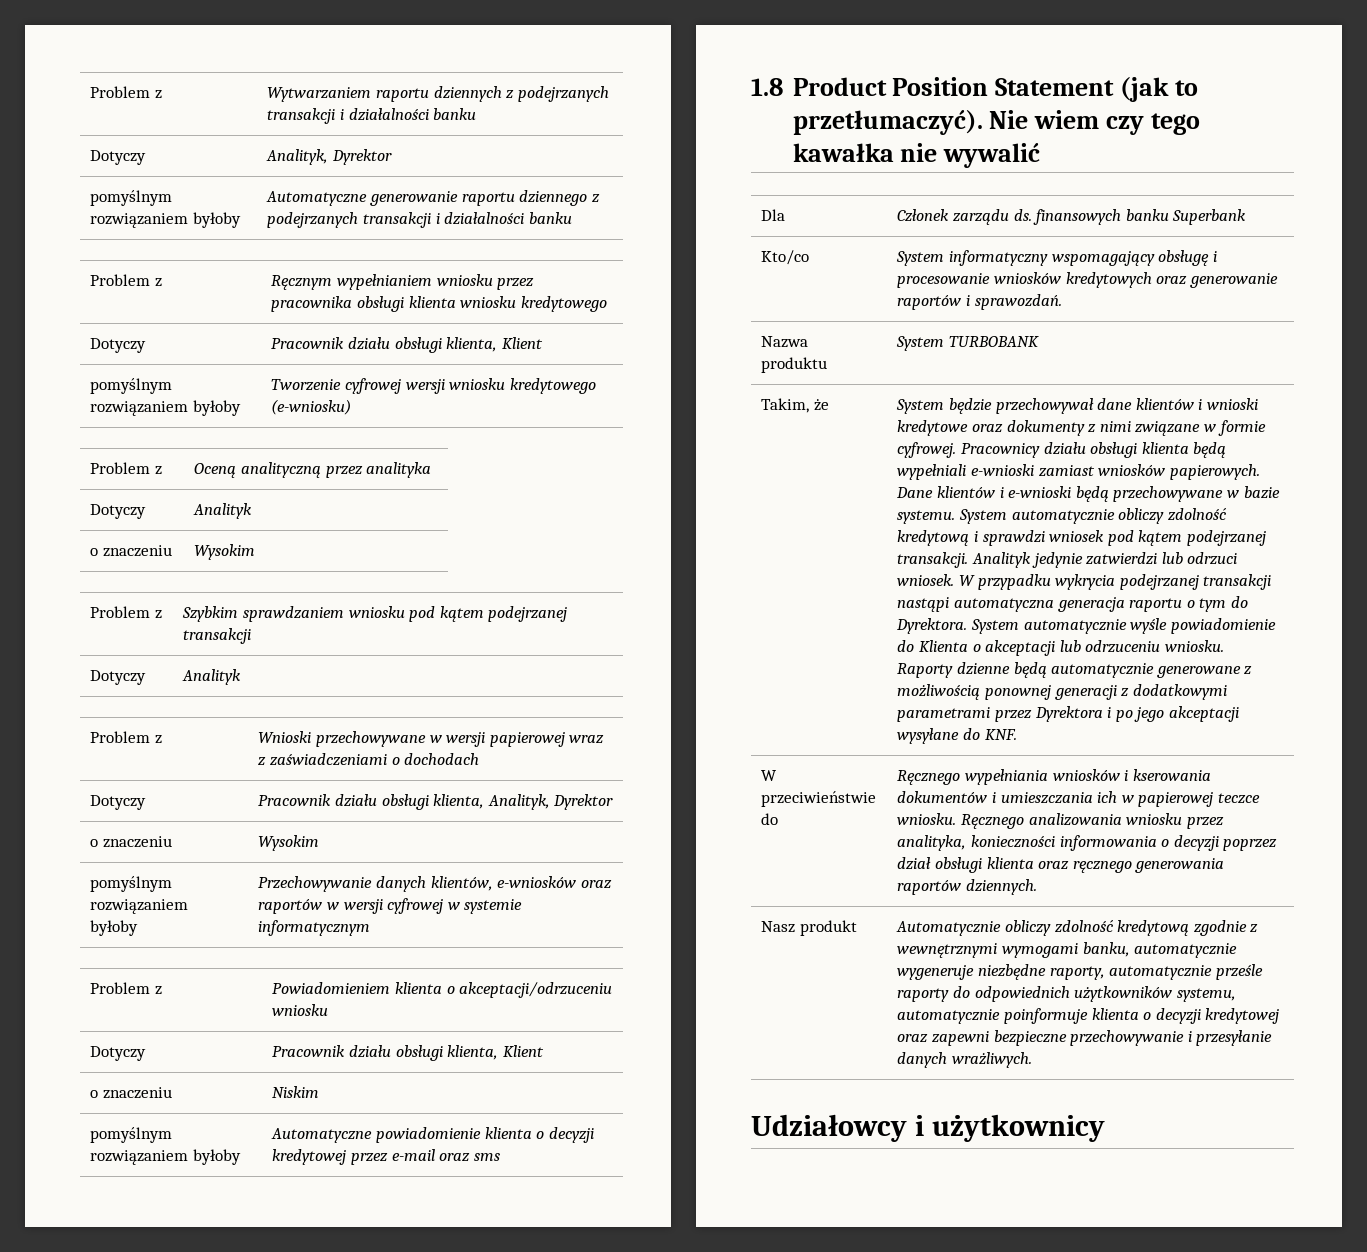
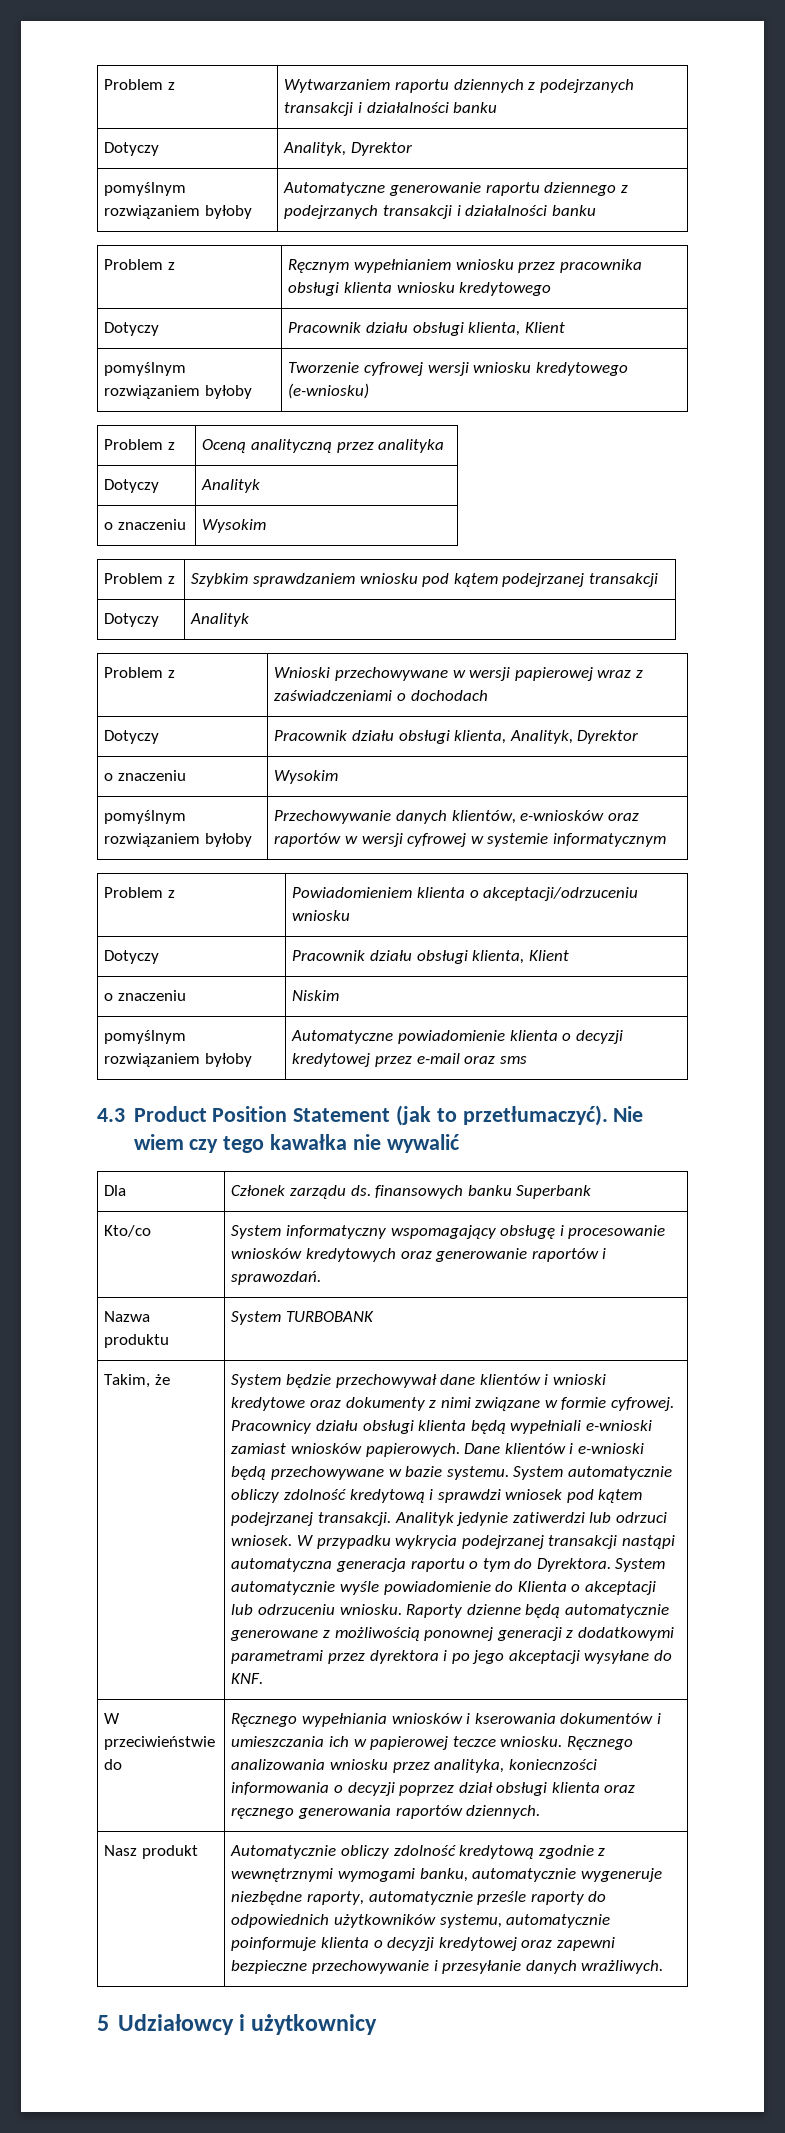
[751,78,783,96] 1.8 -> [97,1108,125,1122] 4.3
[1086,552,1158,565] zatwierdzi -> [512,1512,585,1523] zatiwerdzi
[1034,706,1103,722] Dyrektora -> [369,1650,439,1664] dyrektora
[971,835,1056,848] konieczności -> [508,1759,597,1770] koniecnzości
(1033, 1060) none -> [97,2015,109,2031] 5

